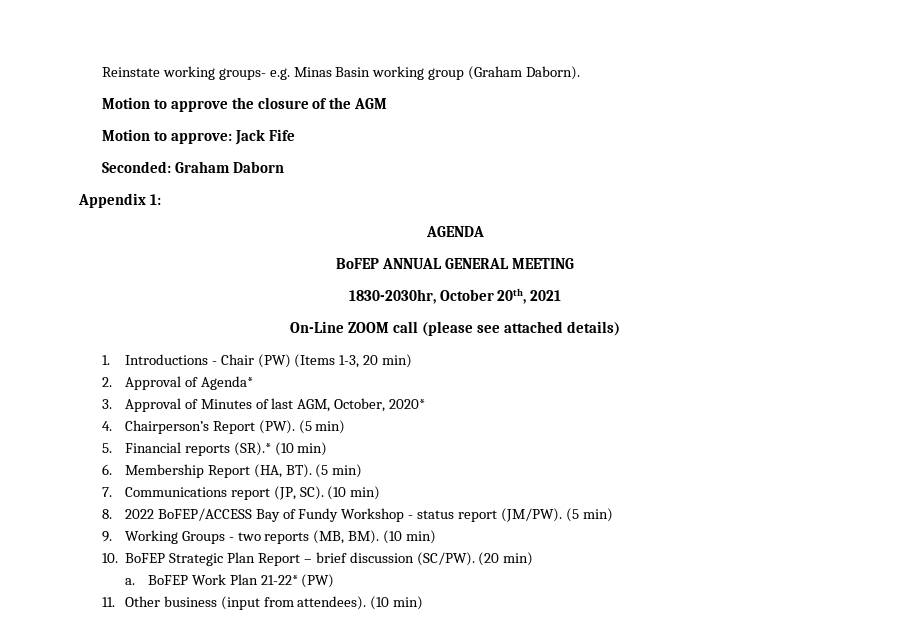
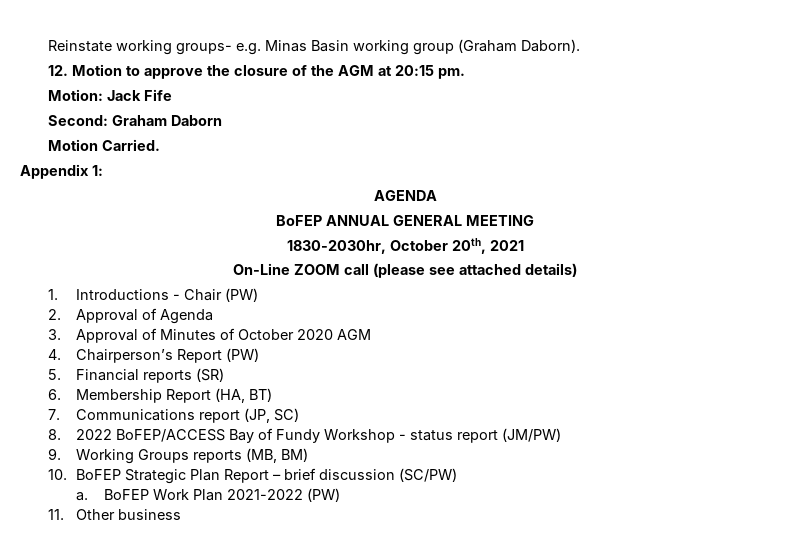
(581, 73) none -> [48,65,69,76] 12.
[101,129,232,144] // Motion to approve: -> [378,65,466,79] [48,89,104,101] at 20:15 pm. // Motion:
[101,161,171,173] Seconded: -> [48,115,109,126] Second:
(284, 167) none -> [48,139,161,151] // Motion Carried.
[294,354,413,368] (Items 1-3, 20 min) -> (259, 295) none
[200,376,253,390] Agenda* -> [160,309,214,324] Agenda
[271,398,426,412] last AGM, October, 2020* -> [238,329,372,340] October 2020 AGM
[258,420,346,434] (PW). (5 min) -> [226,348,260,362] (PW)
[233,442,328,456] (SR).* (10 min) -> [196,368,225,382] (SR)
[285,464,363,478] BT). (5 min) -> [249,388,273,402] BT)
[299,486,381,500] SC). (10 min) -> [274,408,300,422] SC)
[501,508,613,522] (JM/PW). (5 min) -> [502,428,562,442] (JM/PW)
[228,530,437,544] - two reports (MB, BM). (10 min) -> [193,448,309,463] reports (MB, BM)
[416,552,534,566] (SC/PW). (20 min) -> [399,468,458,482] (SC/PW)
[260,575,298,585] 21-22* -> [227,489,304,500] 2021-2022
[220,596,424,610] (input from attendees). (10 min) -> (182, 514) none

